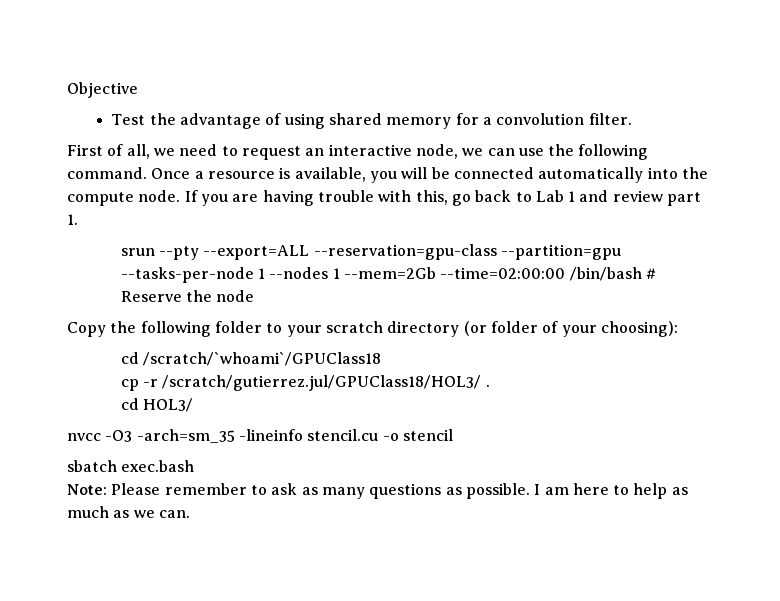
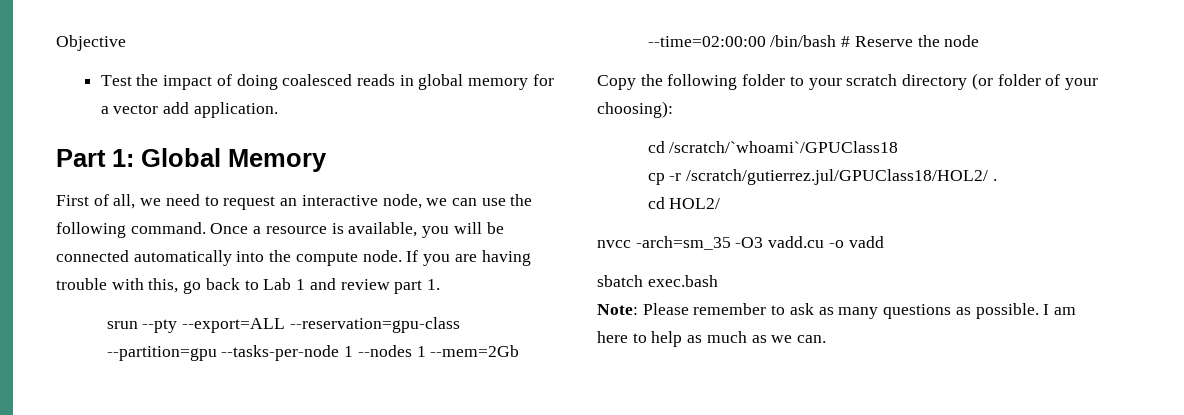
[180,113,632,129] advantage of using shared memory for a convolution filter. -> [163,74,554,90] [100,102,278,118] [56,148,327,172] impact of doing coalesced reads in global memory for a vector add application. // Part 1: Global Memory
[162,375,482,391] /scratch/gutierrez.jul/GPUClass18/HOL3/ -> [686,169,989,185] /scratch/gutierrez.jul/GPUClass18/HOL2/
[143,398,194,412] HOL3/ -> [669,198,721,209] HOL2/
[105,429,453,443] -O3 -arch=sm_35 -lineinfo stencil.cu -o stencil -> [635,236,884,250] -arch=sm_35 -O3 vadd.cu -o vadd

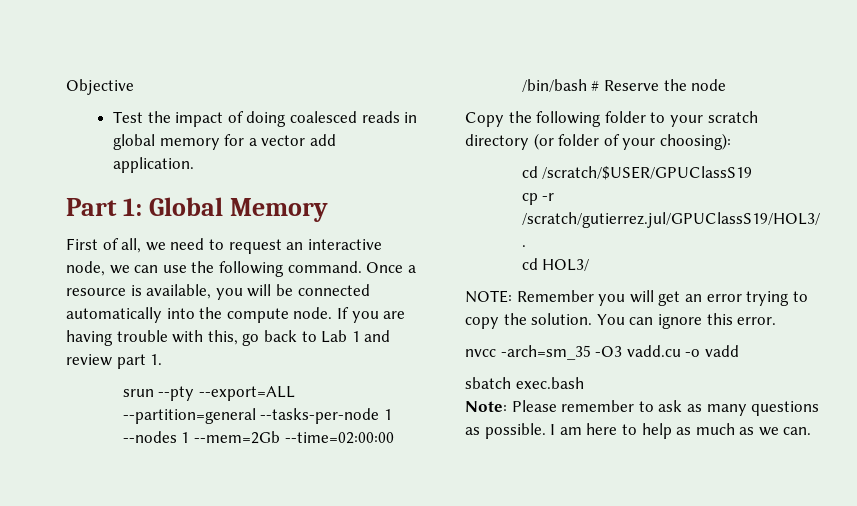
[289,317,460,333] [106,346,217,361] --reservation=gpu-class --partition=gpu -> [122,408,256,424] --partition=general
[669,141,899,153] /scratch/`whoami`/GPUClass18 -> [542,166,753,180] /scratch/$USER/GPUClassS19
[686,169,989,185] /scratch/gutierrez.jul/GPUClass18/HOL2/ -> [521,212,820,228] /scratch/gutierrez.jul/GPUClassS19/HOL3/
[669,198,721,209] HOL2/ -> [542,259,590,271] [465,290,808,306] [465,313,777,329] HOL3/ // NOTE: Remember you will get an error trying to copy the solution. You can ignore this error.

